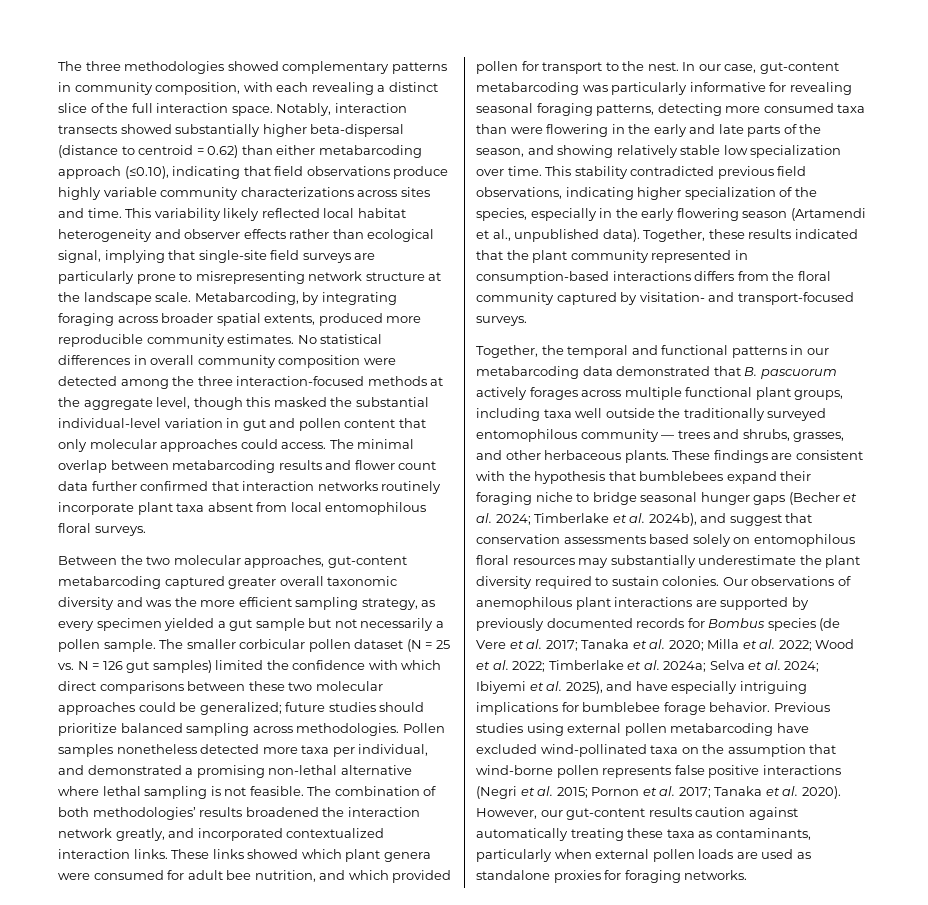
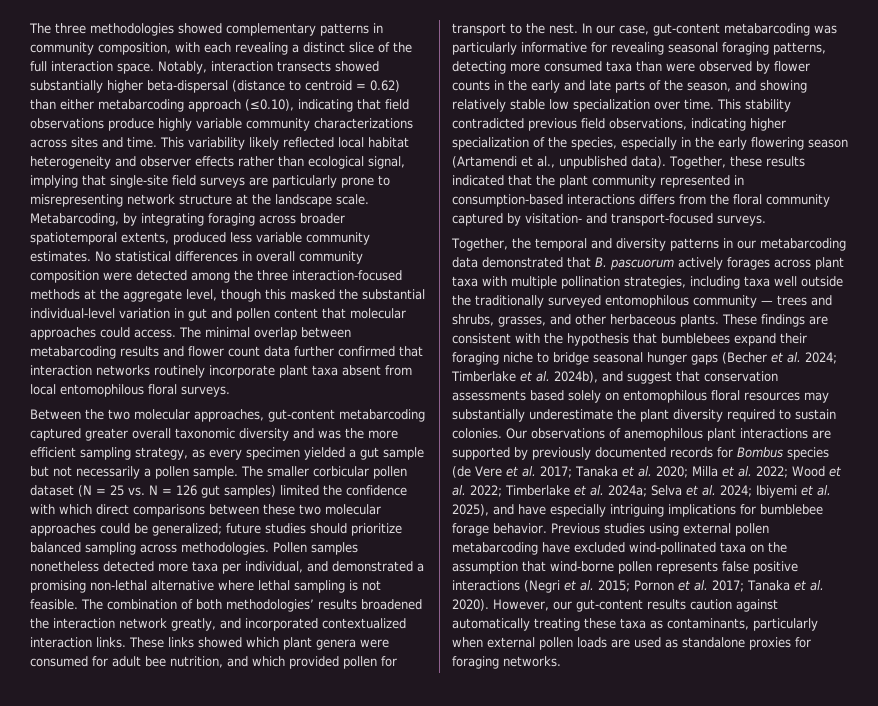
[216,313,261,326] spatial -> [30,232,117,245] spatiotemporal
[386,316,422,323] [58,334,143,347] more reproducible -> [230,232,302,243] less variable
[58,439,87,452] only -> (346, 313) none
[546,124,609,137] flowering -> [699,61,810,74] [452,80,490,91] observed by flower counts
[661,345,729,355] functional -> [615,238,666,251] diversity
[624,387,844,400] multiple functional plant groups, -> [815,257,844,270] [452,276,686,289] plant taxa with multiple pollination strategies,

